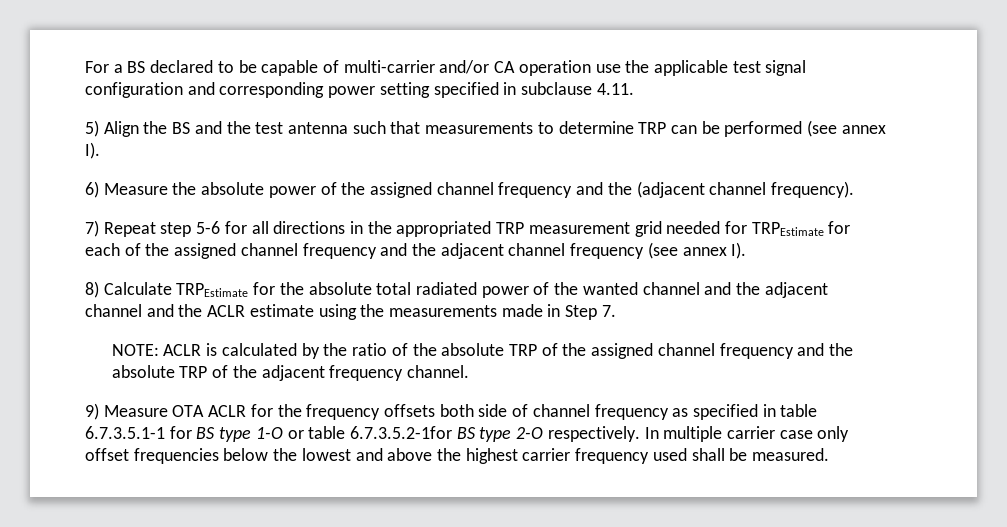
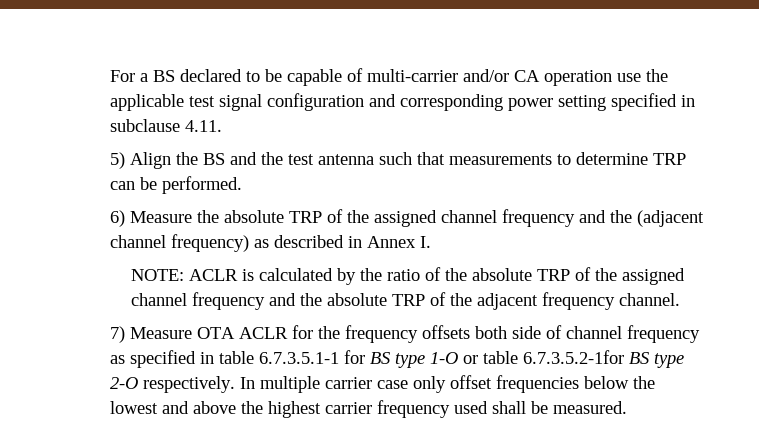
[724,120,886,137] [84,142,100,159] performed (see annex I). -> [162,176,243,194] performed.
[268,186,316,198] power -> [289,211,323,223] TRP
[771,181,855,198] [84,220,851,237] [84,242,747,259] [84,281,828,298] [84,304,616,320] frequency). // 7) Repeat step 5-6 for all directions in the appropriated TRP measurement grid needed for TRPEstimate for each of the assigned channel frequency and the adjacent channel frequency (see annex I). // 8) Calculate TRPEstimate for the absolute total radiated power of the wanted channel and the adjacent channel and the ACLR estimate using the measurements made in Step 7. -> [171,234,432,252] frequency) as described in Annex I.
[84,403,99,420] 9) -> [110,326,126,343] 7)

